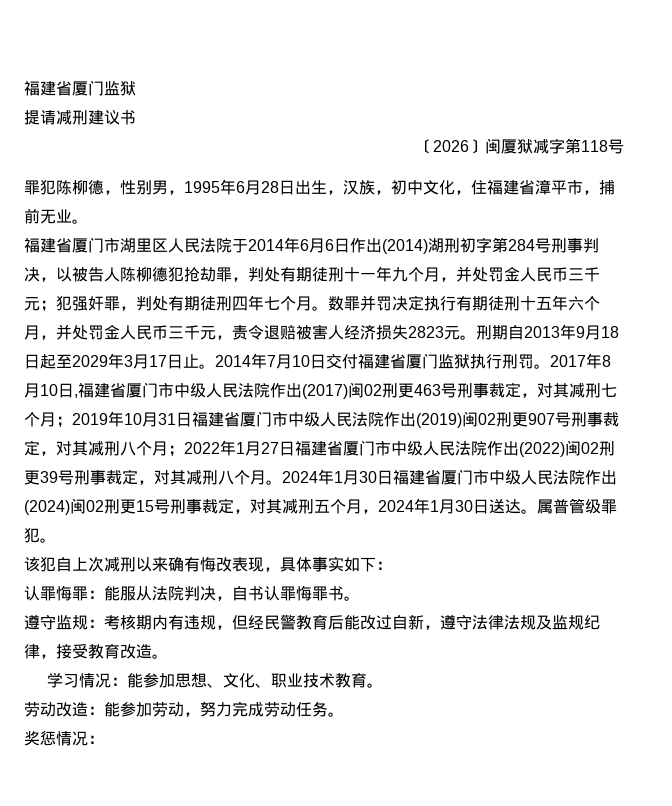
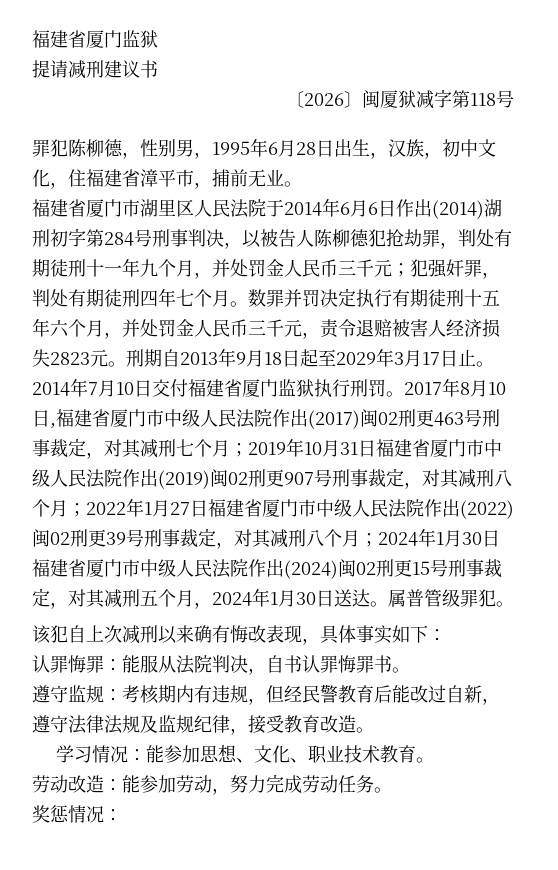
[266,480,282,485] 。 -> [360,533,378,547] ；

